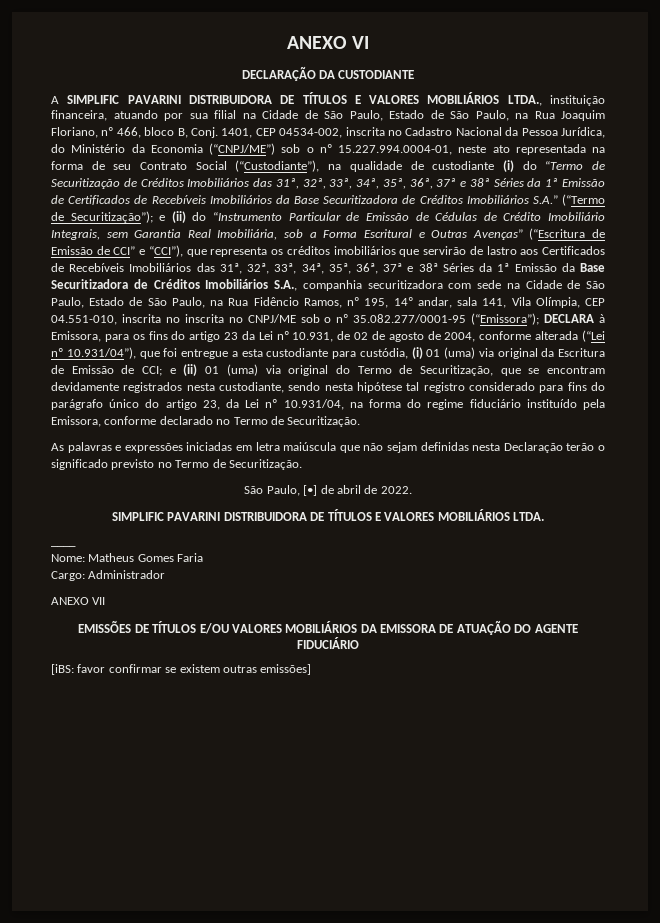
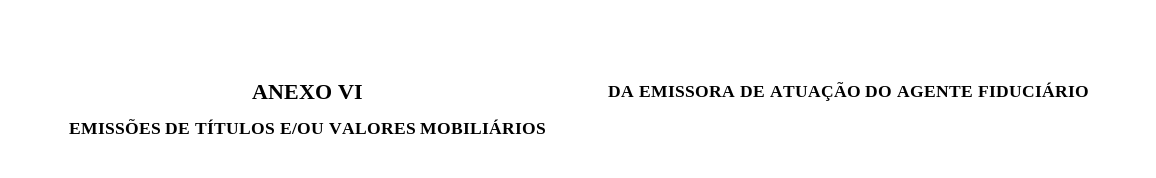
[241,66,415,81] [51,92,605,106] [51,110,605,121] [51,127,605,138] [51,143,605,155] [51,160,605,172] [51,178,605,189] [51,194,606,206] [51,211,606,223] [51,228,606,240] [51,245,605,257] [51,263,605,274] [51,279,605,291] [51,297,606,308] [51,313,606,325] [51,330,606,342] [51,347,605,359] [51,364,605,376] [51,382,605,393] [51,399,605,410] [51,416,361,427] [51,442,606,453] [51,459,302,470] [244,485,412,496] [112,509,544,521] [51,545,76,547] [51,553,204,562] [51,570,166,581] [51,597,106,605] // DECLARAÇÃO DA CUSTODIANTE // A SIMPLIFIC PAVARINI DISTRIBUIDORA DE TÍTULOS E VALORES MOBILIÁRIOS LTDA., instituição financeira, atuando por sua filial na Cidade de São Paulo, Estado de São Paulo, na Rua Joaquim Floriano, nº 466, bloco B, Conj. 1401, CEP 04534-002, inscrita no Cadastro Nacional da Pessoa Jurídica, do Ministério da Economia (“CNPJ/ME”) sob o nº 15.227.994.0004-01, neste ato representada na forma de seu Contrato Social (“Custodiante”), na qualidade de custodiante (i) do “Termo de Securitização de Créditos Imobiliários das 31ª, 32ª, 33ª, 34ª, 35ª, 36ª, 37ª e 38ª Séries da 1ª Emissão de Certificados de Recebíveis Imobiliários da Base Securitizadora de Créditos Imobiliários S.A.” (“Termo de Securitização”); e (ii) do “Instrumento Particular de Emissão de Cédulas de Crédito Imobiliário Integrais, sem Garantia Real Imobiliária, sob a Forma Escritural e Outras Avenças” (“Escritura de Emissão de CCI” e “CCI”), que representa os créditos imobiliários que servirão de lastro aos Certificados de Recebíveis Imobiliários das 31ª, 32ª, 33ª, 34ª, 35ª, 36ª, 37ª e 38ª Séries da 1ª Emissão da Base Securitizadora de Créditos Imobiliários S.A., companhia securitizadora com sede na Cidade de São Paulo, Estado de São Paulo, na Rua Fidêncio Ramos, nº 195, 14º andar, sala 141, Vila Olímpia, CEP 04.551-010, inscrita no inscrita no CNPJ/ME sob o nº 35.082.277/0001-95 (“Emissora”); DECLARA à Emissora, para os fins do artigo 23 da Lei nº 10.931, de 02 de agosto de 2004, conforme alterada (“Lei nº 10.931/04”), que foi entregue a esta custodiante para custódia, (i) 01 (uma) via original da Escritura de Emissão de CCI; e (ii) 01 (uma) via original do Termo de Securitização, que se encontram devidamente registrados nesta custodiante, sendo nesta hipótese tal registro considerado para fins do parágrafo único do artigo 23, da Lei nº 10.931/04, na forma do regime fiduciário instituído pela Emissora, conforme declarado no Termo de Securitização. // As palavras e expressões iniciadas em letra maiúscula que não sejam definidas nesta Declaração terão o significado previsto no Termo de Securitização. // São Paulo, [•] de abril de 2022. // SIMPLIFIC PAVARINI DISTRIBUIDORA DE TÍTULOS E VALORES MOBILIÁRIOS LTDA. // ____ // Nome: Matheus Gomes Faria // Cargo: Administrador // ANEXO VII -> (363, 92) none
[51,664,312,675] // [iBS: favor confirmar se existem outras emissões] -> (1089, 89) none

